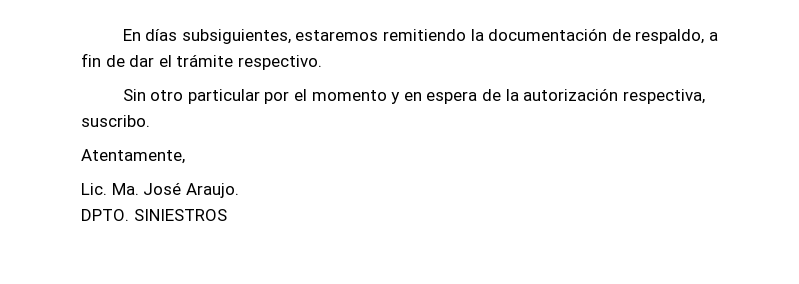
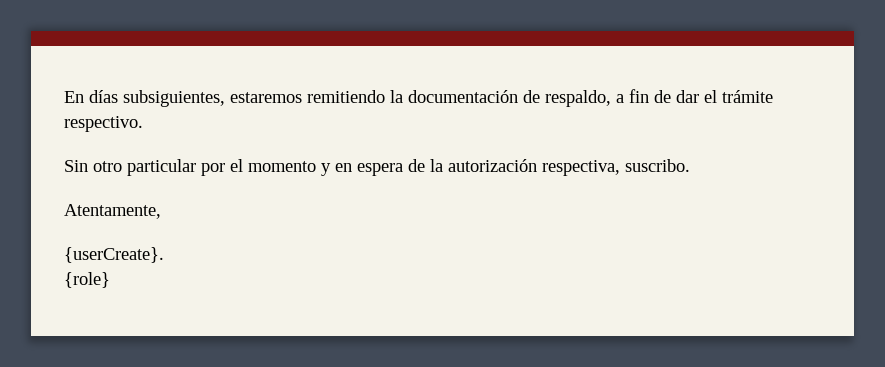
[81,182,239,198] [81,209,227,221] Lic. Ma. José Araujo. // DPTO. SINIESTROS -> [64,247,164,263] [64,272,110,288] {userCreate}. // {role}

